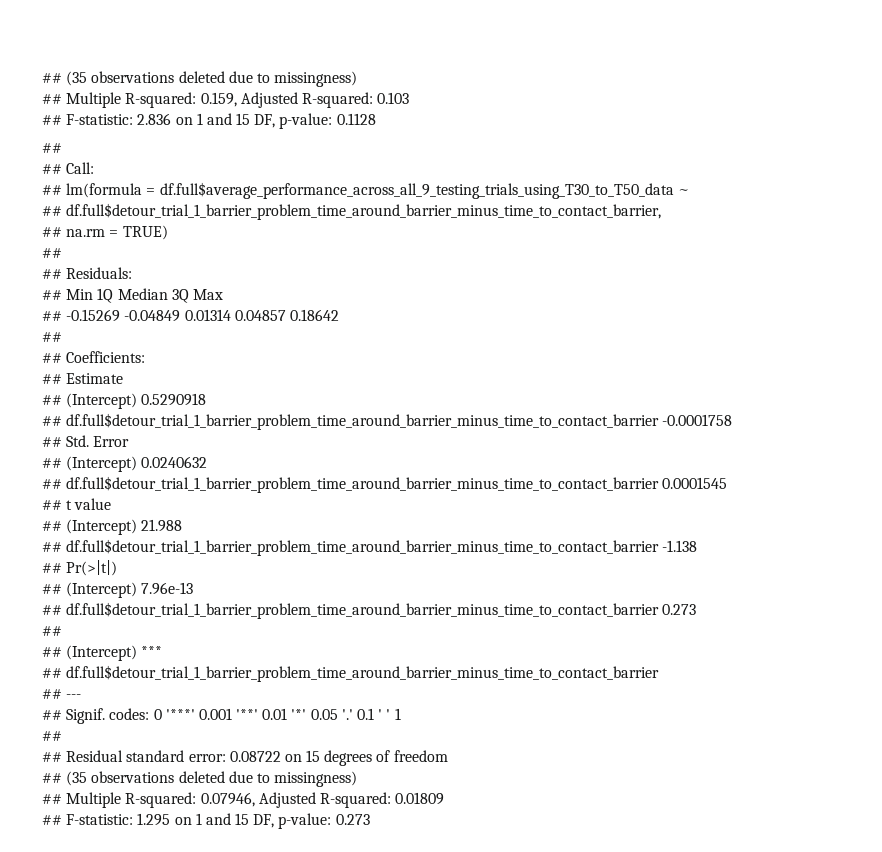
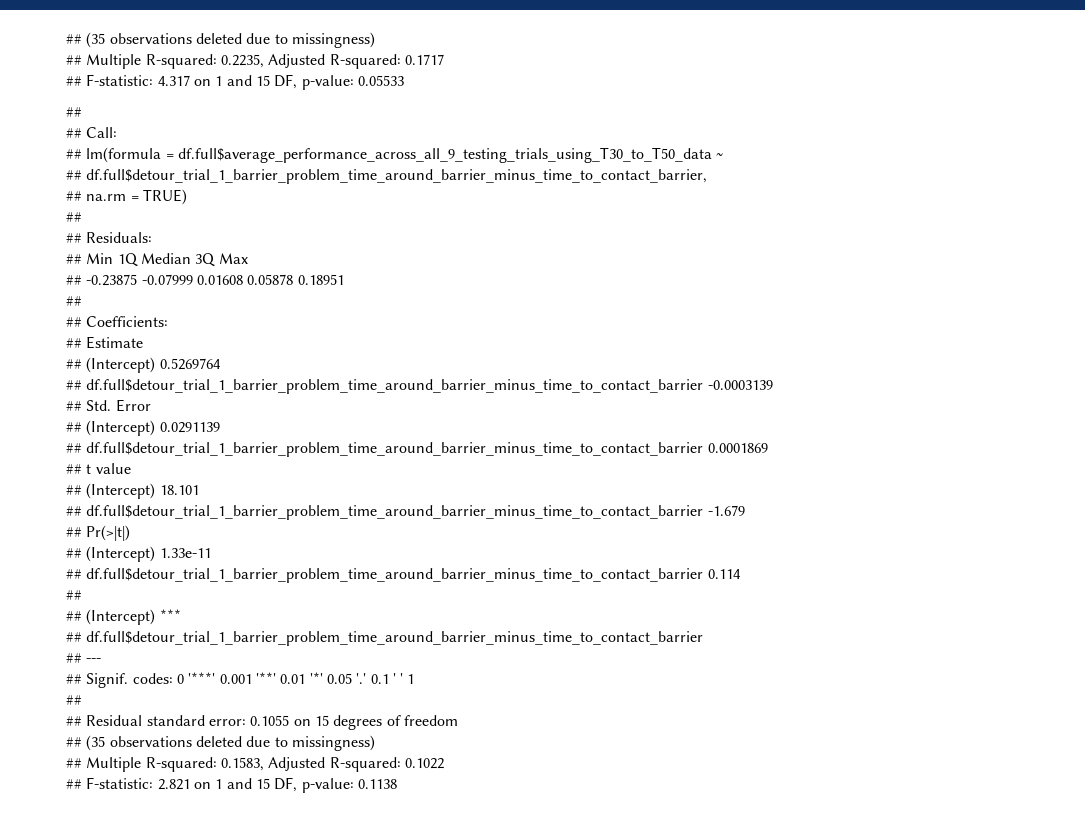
[200,92,410,108] [42,113,376,129] 0.159, Adjusted R-squared: 0.103 // ## F-statistic: 2.836 on 1 and 15 DF, p-value: 0.1128 -> [220,54,444,69] [66,74,404,90] 0.2235, Adjusted R-squared: 0.1717 // ## F-statistic: 4.317 on 1 and 15 DF, p-value: 0.05533
[66,309,339,322] -0.15269 -0.04849 0.01314 0.04857 0.18642 -> [86,274,344,286] -0.23875 -0.07999 0.01608 0.05878 0.18951
[141,393,207,406] [42,413,733,430] 0.5290918 // ## df.full$detour_trial_1_barrier_problem_time_around_barrier_minus_time_to_contact_barrier -0.0001758 -> [159,358,221,370] [66,379,773,394] 0.5269764 // ## df.full$detour_trial_1_barrier_problem_time_around_barrier_minus_time_to_contact_barrier -0.0003139
[141,456,208,468] [42,476,728,493] 0.0240632 // ## df.full$detour_trial_1_barrier_problem_time_around_barrier_minus_time_to_contact_barrier 0.0001545 -> [159,422,220,433] [66,442,768,457] 0.0291139 // ## df.full$detour_trial_1_barrier_problem_time_around_barrier_minus_time_to_contact_barrier 0.0001869
[141,519,183,532] [42,539,698,556] 21.988 // ## df.full$detour_trial_1_barrier_problem_time_around_barrier_minus_time_to_contact_barrier -1.138 -> [159,485,199,495] [66,505,745,520] 18.101 // ## df.full$detour_trial_1_barrier_problem_time_around_barrier_minus_time_to_contact_barrier -1.679
[141,582,194,595] [42,602,697,619] 7.96e-13 // ## df.full$detour_trial_1_barrier_problem_time_around_barrier_minus_time_to_contact_barrier 0.273 -> [159,548,211,558] [66,568,741,583] 1.33e-11 // ## df.full$detour_trial_1_barrier_problem_time_around_barrier_minus_time_to_contact_barrier 0.114
[229,751,281,762] 0.08722 -> [250,715,290,726] 0.1055
[200,792,445,808] [42,813,370,829] 0.07946, Adjusted R-squared: 0.01809 // ## F-statistic: 1.295 on 1 and 15 DF, p-value: 0.273 -> [220,757,444,772] [66,777,397,793] 0.1583, Adjusted R-squared: 0.1022 // ## F-statistic: 2.821 on 1 and 15 DF, p-value: 0.1138

